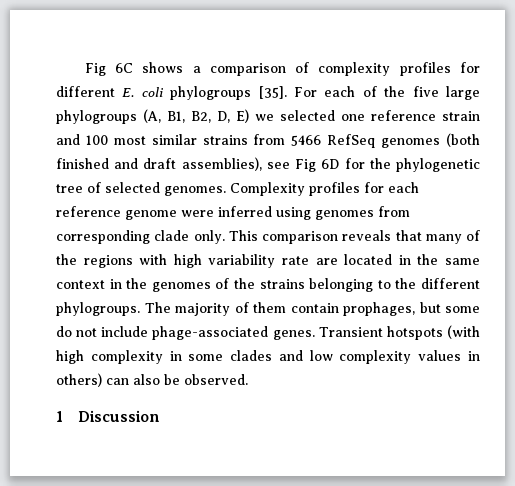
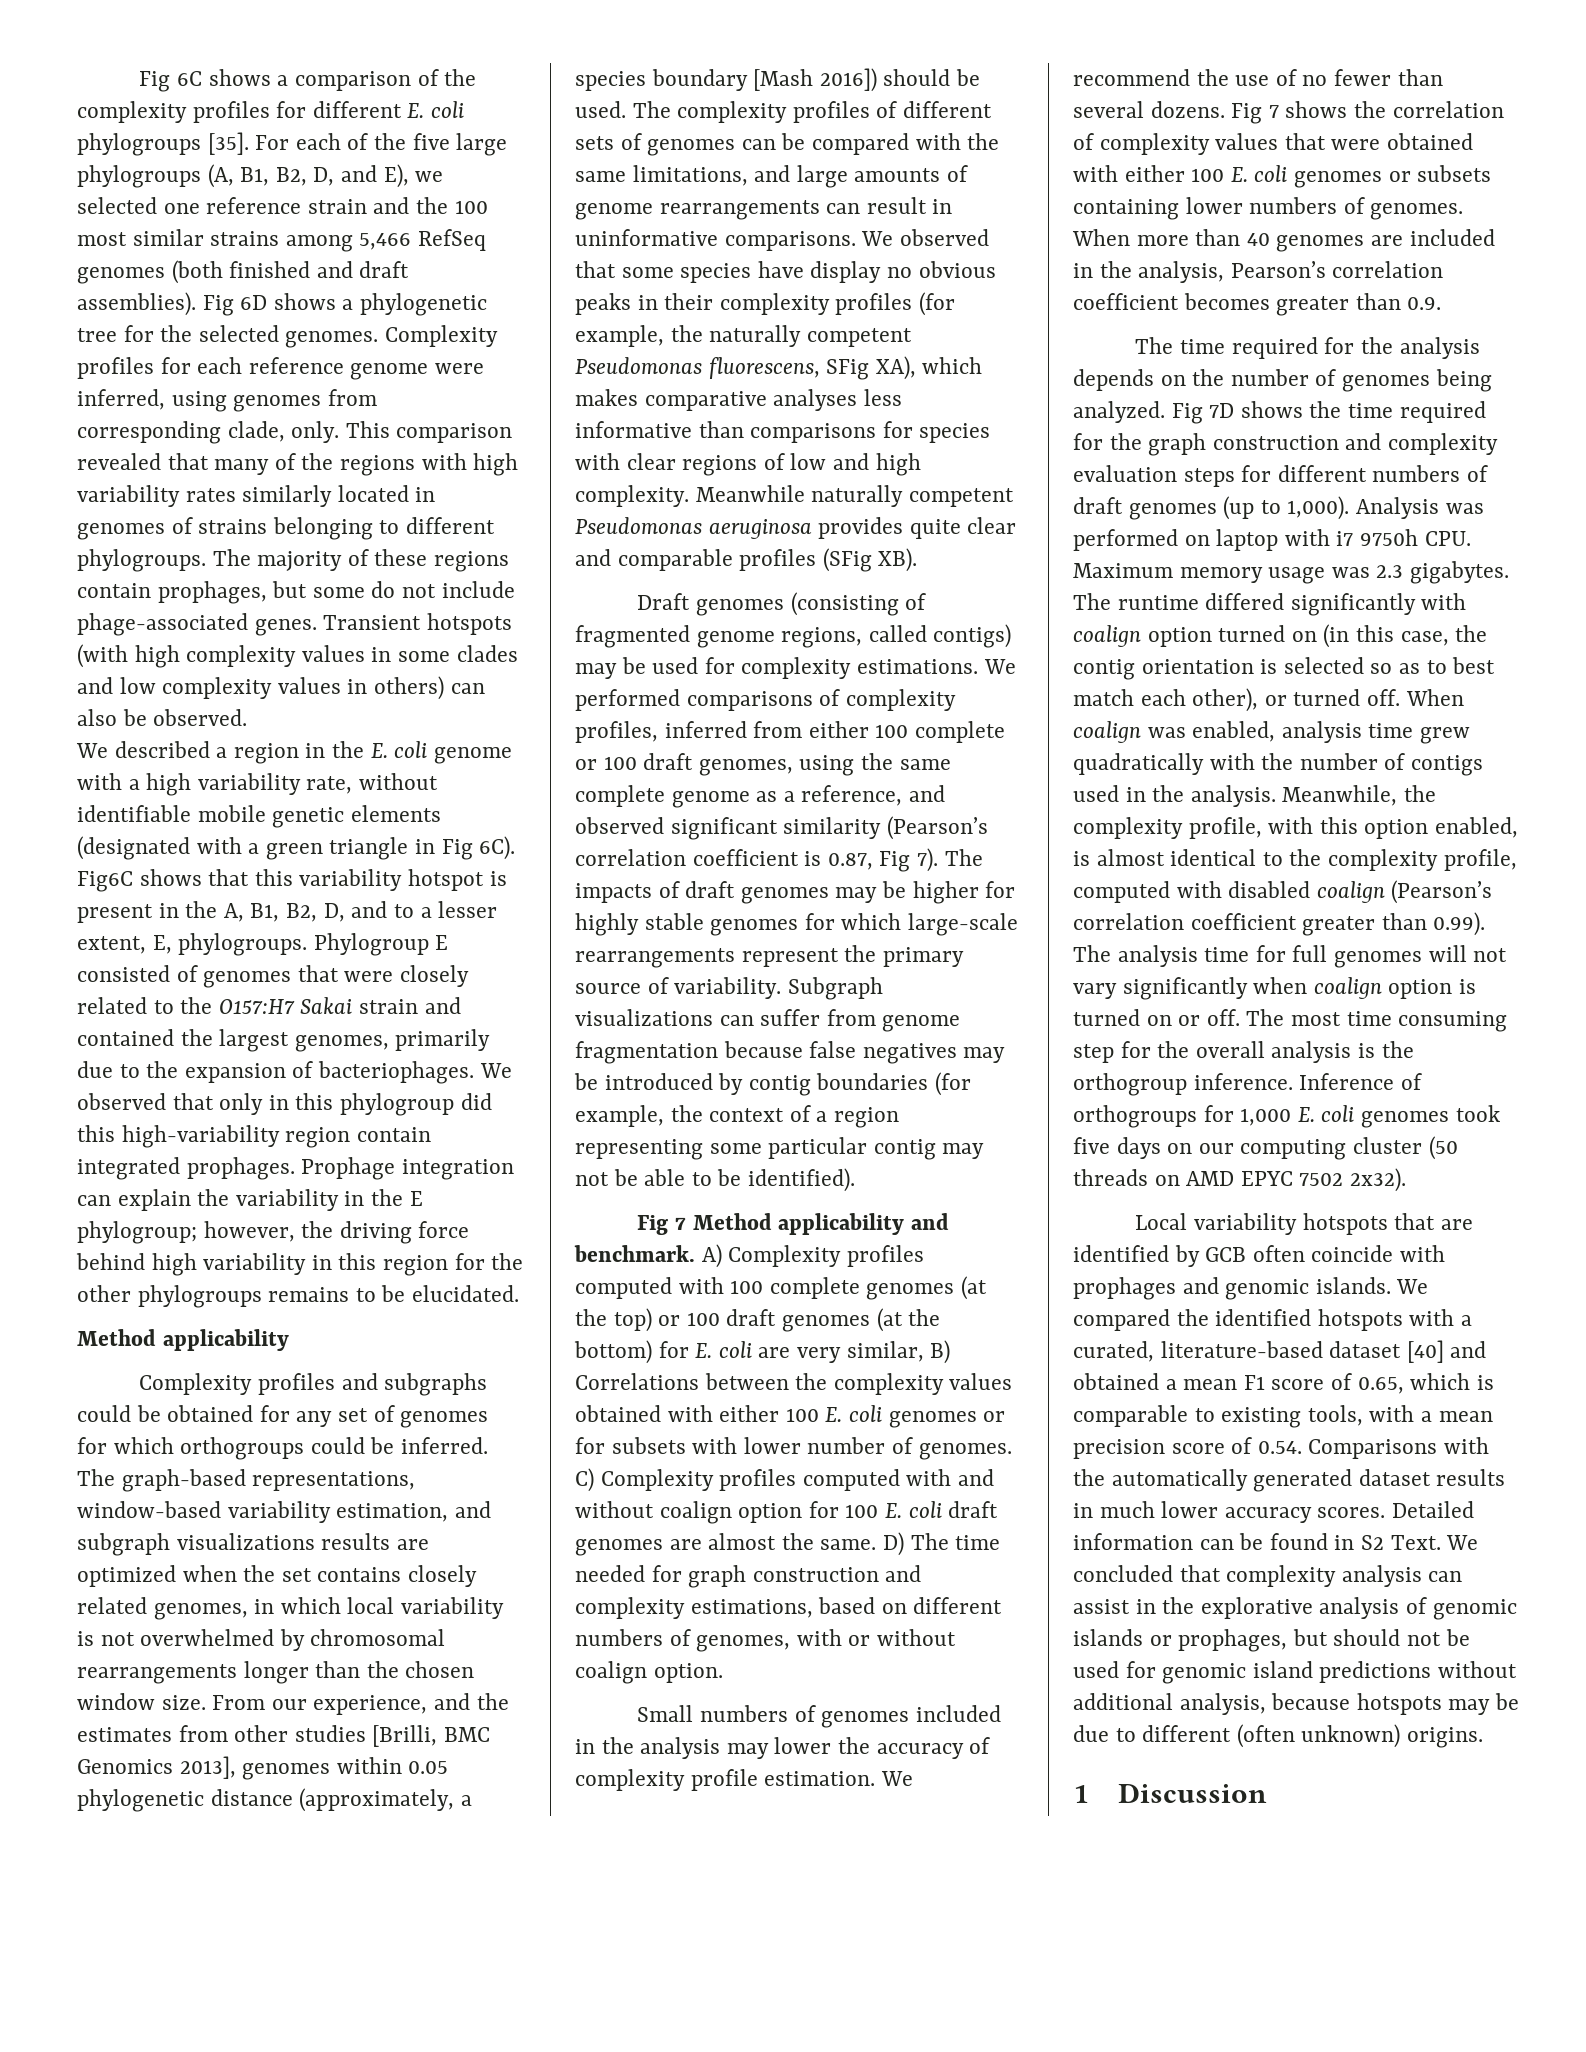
(310, 67) none -> [444,69,477,86] the
[236,109,249,123] E) -> [341,164,409,188] and E),
(80, 139) none -> [416,197,449,214] the
[253,134,322,146] from 5466 -> [285,233,412,252] among 5,466
[181,157,481,172] [56,182,101,193] assemblies), see Fig 6D for the phylogenetic tree of -> [77,292,488,316] [77,325,193,342] assemblies). Fig 6D shows a phylogenetic tree for the
[218,206,272,217] inferred -> [77,389,165,410] inferred,
[154,230,190,241] clade -> [227,421,285,442] clade,
[342,230,392,241] reveals -> [77,453,161,470] revealed
[282,254,481,265] [56,278,148,289] rate are located in the same context in the -> [185,485,436,507] rates similarly located in
[233,278,255,289] the -> (193, 525) none
[395,278,417,289] the -> (400, 527) none
[253,302,286,313] them -> [374,549,510,572] these regions
(163, 357) none -> [301,645,365,662] values
(248, 379) none -> [76,741,512,764] [77,773,439,796] [77,805,441,828] [77,836,516,860] [77,869,507,892] [77,901,498,923] [77,933,449,956] [77,965,470,988] [77,997,461,1014] [77,1029,491,1052] [77,1061,512,1084] [77,1093,492,1116] [77,1125,431,1148] [77,1157,514,1180] [77,1189,423,1211] [77,1221,470,1244] [76,1253,524,1276] [77,1285,520,1308] [77,1329,289,1351] [139,1373,488,1396] [77,1405,489,1428] [77,1437,489,1460] [77,1469,416,1492] [77,1501,491,1523] [77,1533,429,1556] [77,1565,478,1587] [77,1597,505,1620] [77,1629,446,1651] [77,1661,475,1684] [77,1693,509,1715] [77,1725,491,1747] [77,1756,449,1780] [77,1788,472,1812] [575,68,981,92] [575,101,993,123] [575,133,1000,156] [575,165,969,188] [575,197,953,220] [575,229,989,251] [575,261,996,283] [575,292,956,316] [575,325,912,347] [575,356,983,380] [575,389,902,411] [575,421,991,443] [575,453,921,476] [575,485,1014,507] [575,517,1017,539] [575,548,918,572] [637,592,927,616] [575,624,1012,648] [575,657,1016,679] [575,689,956,711] [575,721,1006,743] [575,753,951,776] [575,785,946,808] [575,816,988,840] [575,848,983,872] [575,881,1016,904] [575,913,1019,936] [575,945,964,968] [575,977,883,1000] [575,1009,961,1032] [575,1041,1006,1064] [574,1072,972,1096] [575,1105,900,1128] [575,1137,985,1160] [575,1168,856,1192] [637,1213,949,1235] [574,1244,924,1268] [575,1276,988,1300] [575,1308,941,1332] [574,1340,951,1364] [575,1373,1013,1395] [575,1405,1006,1428] [575,1437,1012,1460] [575,1468,995,1492] [575,1501,999,1524] [575,1532,1001,1556] [575,1565,922,1588] [575,1597,1003,1619] [575,1629,957,1652] [575,1661,723,1684] [637,1705,1001,1728] [575,1737,991,1759] [575,1769,913,1791] [1073,69,1443,86] [1073,101,1504,124] [1073,133,1474,155] [1073,165,1492,188] [1073,197,1464,220] [1072,229,1495,252] [1073,261,1444,283] [1073,293,1442,316] [1135,337,1480,359] [1073,369,1492,392] [1073,401,1486,424] [1073,433,1499,456] [1073,465,1489,487] [1073,496,1484,520] [1073,529,1471,551] [1073,561,1510,584] [1073,593,1467,616] [1073,624,1488,648] [1073,657,1496,680] [1073,688,1464,712] [1073,721,1471,744] [1073,753,1484,776] [1073,785,1437,807] [1073,817,1519,839] [1073,849,1517,871] [1073,880,1493,904] [1073,912,1486,936] [1073,945,1508,968] [1073,977,1477,1000] [1073,1009,1508,1032] [1073,1041,1414,1063] [1073,1073,1422,1096] [1073,1105,1500,1128] [1073,1136,1458,1160] [1073,1168,1407,1192] [1135,1213,1473,1235] [1073,1245,1446,1267] [1073,1277,1429,1300] [1073,1309,1473,1331] [1073,1340,1487,1363] [1073,1373,1494,1394] [1073,1405,1493,1428] [1073,1437,1490,1459] [1073,1469,1506,1492] [1073,1501,1475,1523] [1073,1533,1479,1550] [1073,1565,1463,1587] [1073,1597,1517,1620] [1073,1629,1470,1652] [1073,1661,1518,1684] [1073,1693,1520,1715] [1073,1724,1484,1748] // We described a region in the E. coli genome with a high variability rate, without identifiable mobile genetic elements (designated with a green triangle in Fig 6C). Fig6C shows that this variability hotspot is present in the A, B1, B2, D, and to a lesser extent, E, phylogroups. Phylogroup E consisted of genomes that were closely related to the O157:H7 Sakai strain and contained the largest genomes, primarily due to the expansion of bacteriophages. We observed that only in this phylogroup did this high-variability region contain integrated prophages. Prophage integration can explain the variability in the E phylogroup; however, the driving force behind high variability in this region for the other phylogroups remains to be elucidated. // Method applicability // Complexity profiles and subgraphs could be obtained for any set of genomes for which orthogroups could be inferred. The graph-based representations, window-based variability estimation, and subgraph visualizations results are optimized when the set contains closely related genomes, in which local variability is not overwhelmed by chromosomal rearrangements longer than the chosen window size. From our experience, and the estimates from other studies [Brilli, BMC Genomics 2013], genomes within 0.05 phylogenetic distance (approximately, a species boundary [Mash 2016]) should be used. The complexity profiles of different sets of genomes can be compared with the same limitations, and large amounts of genome rearrangements can result in uninformative comparisons. We observed that some species have display no obvious peaks in their complexity profiles (for example, the naturally competent Pseudomonas fluorescens, SFig XA), which makes comparative analyses less informative than comparisons for species with clear regions of low and high complexity. Meanwhile naturally competent Pseudomonas aeruginosa provides quite clear and comparable profiles (SFig XB). // Draft genomes (consisting of fragmented genome regions, called contigs) may be used for complexity estimations. We performed comparisons of complexity profiles, inferred from either 100 complete or 100 draft genomes, using the same complete genome as a reference, and observed significant similarity (Pearson’s correlation coefficient is 0.87, Fig 7). The impacts of draft genomes may be higher for highly stable genomes for which large-scale rearrangements represent the primary source of variability. Subgraph visualizations can suffer from genome fragmentation because false negatives may be introduced by contig boundaries (for example, the context of a region representing some particular contig may not be able to be identified). // Fig 7 Method applicability and benchmark. A) Complexity profiles computed with 100 complete genomes (at the top) or 100 draft genomes (at the bottom) for E. coli are very similar, B) Correlations between the complexity values obtained with either 100 E. coli genomes or for subsets with lower number of genomes. C) Complexity profiles computed with and without coalign option for 100 E. coli draft genomes are almost the same. D) The time needed for graph construction and complexity estimations, based on different numbers of genomes, with or without coalign option. // Small numbers of genomes included in the analysis may lower the accuracy of complexity profile estimation. We recommend the use of no fewer than several dozens. Fig 7 shows the correlation of complexity values that were obtained with either 100 E. coli genomes or subsets containing lower numbers of genomes. When more than 40 genomes are included in the analysis, Pearson’s correlation coefficient becomes greater than 0.9. // The time required for the analysis depends on the number of genomes being analyzed. Fig 7D shows the time required for the graph construction and complexity evaluation steps for different numbers of draft genomes (up to 1,000). Analysis was performed on laptop with i7 9750h CPU. Maximum memory usage was 2.3 gigabytes. The runtime differed significantly with coalign option turned on (in this case, the contig orientation is selected so as to best match each other), or turned off. When coalign was enabled, analysis time grew quadratically with the number of contigs used in the analysis. Meanwhile, the complexity profile, with this option enabled, is almost identical to the complexity profile, computed with disabled coalign (Pearson’s correlation coefficient greater than 0.99). The analysis time for full genomes will not vary significantly when coalign option is turned on or off. The most time consuming step for the overall analysis is the orthogroup inference. Inference of orthogroups for 1,000 E. coli genomes took five days on our computing cluster (50 threads on AMD EPYC 7502 2x32). // Local variability hotspots that are identified by GCB often coincide with prophages and genomic islands. We compared the identified hotspots with a curated, literature-based dataset [40] and obtained a mean F1 score of 0.65, which is comparable to existing tools, with a mean precision score of 0.54. Comparisons with the automatically generated dataset results in much lower accuracy scores. Detailed information can be found in S2 Text. We concluded that complexity analysis can assist in the explorative analysis of genomic islands or prophages, but should not be used for genomic island predictions without additional analysis, because hotspots may be due to different (often unknown) origins.

